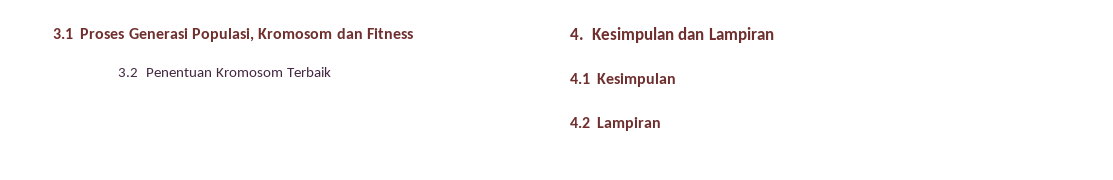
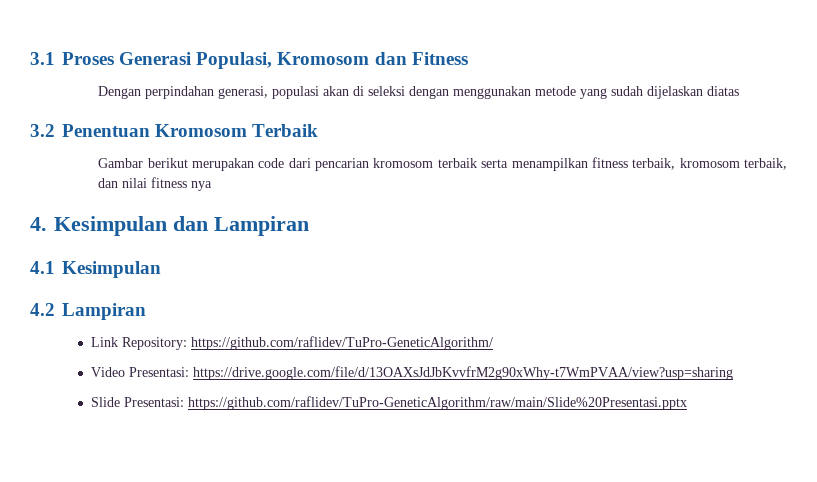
[118,67,331,77] 3.2 Penentuan Kromosom Terbaik -> [98,86,740,99] [30,124,319,137] [98,157,787,171] [98,177,213,191] Dengan perpindahan generasi, populasi akan di seleksi dengan menggunakan metode yang sudah dijelaskan diatas // 3.2 Penentuan Kromosom Terbaik // Gambar berikut merupakan code dari pencarian kromosom terbaik serta menampilkan fitness terbaik, kromosom terbaik, dan nilai fitness nya
(662, 124) none -> [90,336,493,350] [90,366,733,380] [90,396,687,410] // Link Repository: https://github.com/raflidev/TuPro-GeneticAlgorithm/ // Video Presentasi: https://drive.google.com/file/d/13OAXsJdJbKvvfrM2g90xWhy-t7WmPVAA/view?usp=sharing // Slide Presentasi: https://github.com/raflidev/TuPro-GeneticAlgorithm/raw/main/Slide%20Presentasi.pptx

